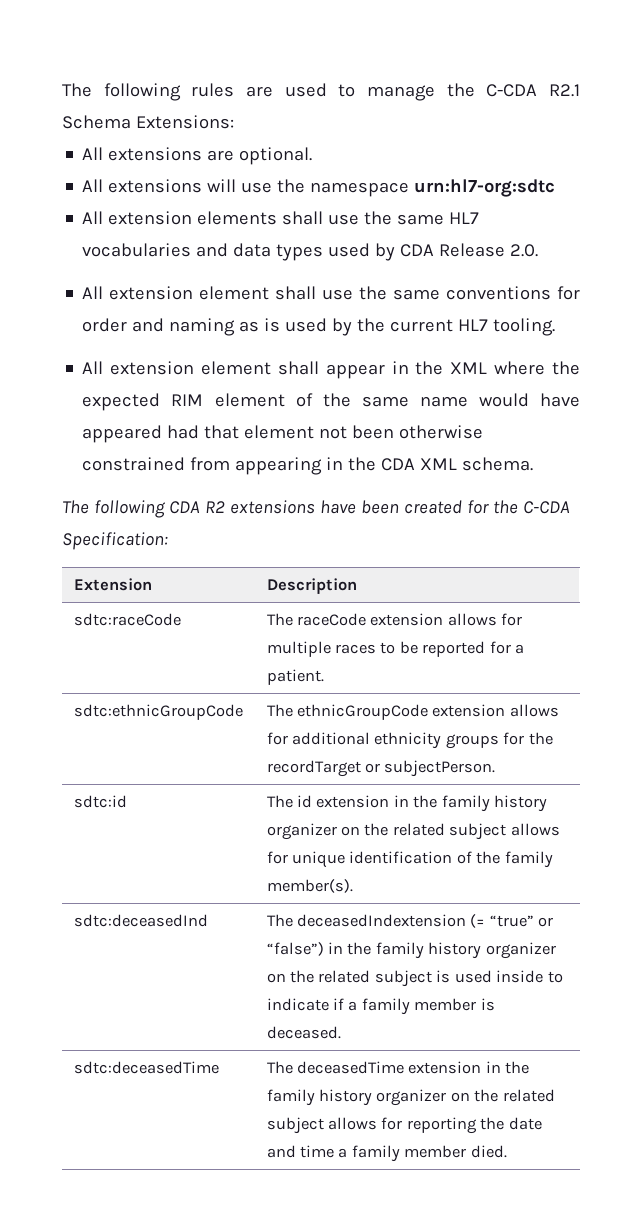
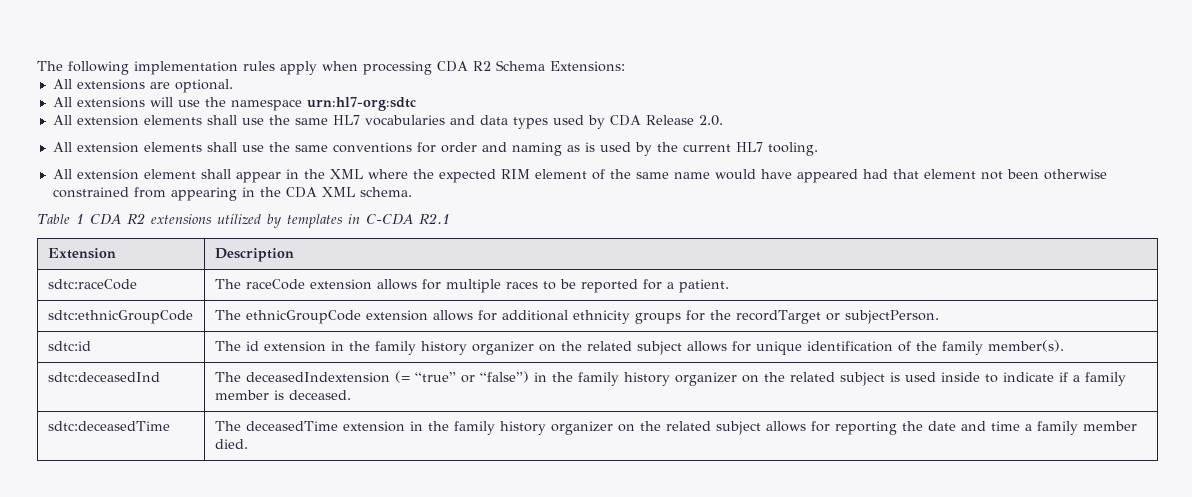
[62,83,580,101] The following rules are used to manage the C-CDA R2.1 -> [37,61,491,75] The following implementation rules apply when processing CDA R2
[199,286,270,300] element -> [143,142,202,152] elements
[62,500,165,518] The following -> [37,214,84,224] Table 1
[319,500,570,514] [62,532,168,550] have been created for the C-CDA Specification: -> [216,213,450,228] utilized by templates in C-CDA R2.1

